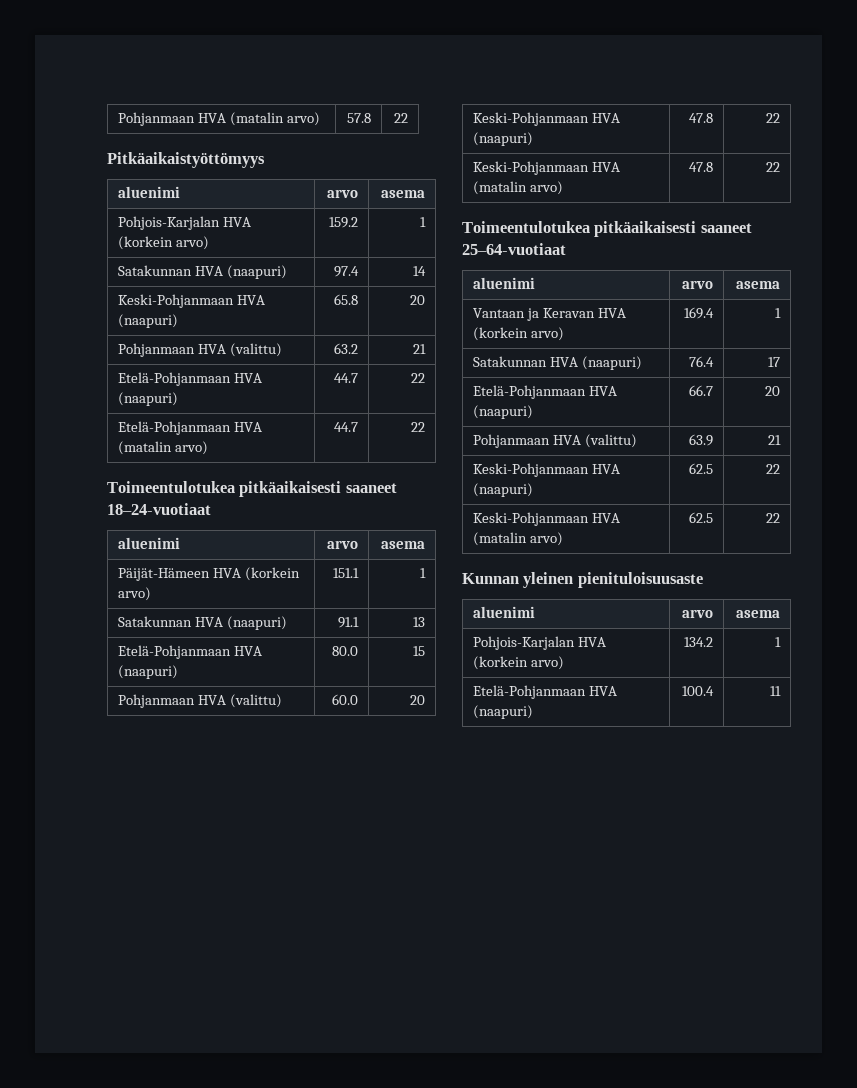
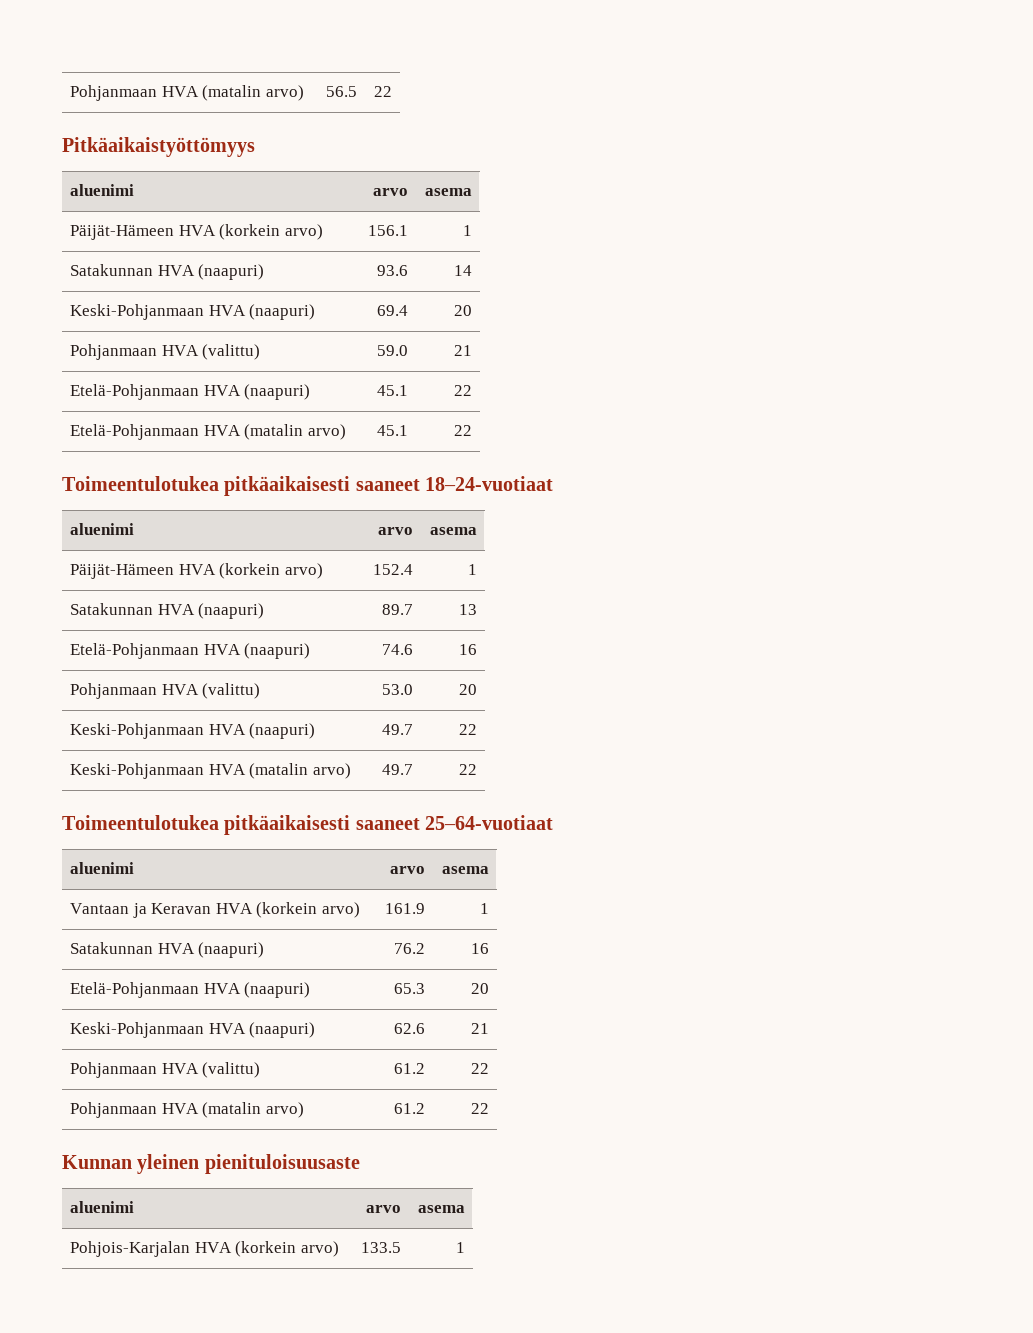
[117,112,320,126] [347,113,372,123] Pohjanmaan HVA (matalin arvo) | 57.8 -> [69,85,304,101] [326,86,358,97] Pohjanmaan HVA (matalin arvo) | 56.5
[117,216,251,230] [117,236,209,250] [329,217,359,228] [420,217,427,227] [117,265,287,279] [334,266,360,277] Pohjois-Karjalan HVA (korkein arvo) | 159.2 | 1 // Satakunnan HVA (naapuri) | 97.4 -> [69,224,323,240] [368,225,409,236] [463,225,473,236] [69,264,265,280] [377,265,409,276] Päijät-Hämeen HVA (korkein arvo) | 156.1 | 1 // Satakunnan HVA (naapuri) | 93.6
[334,294,359,305] [410,295,426,305] [117,343,282,357] [334,343,359,354] 65.8 | 20 // Pohjanmaan HVA (valittu) | 63.2 -> [377,305,409,316] [454,305,473,316] [69,344,261,360] [377,345,409,356] 69.4 | 20 // Pohjanmaan HVA (valittu) | 59.0
[334,373,359,383] 44.7 -> [377,385,409,396] 45.1
[334,422,359,432] 44.7 -> [377,425,409,436] 45.1
[333,568,360,578] [420,568,427,578] [117,616,287,630] [338,617,360,628] 151.1 | 1 // Satakunnan HVA (naapuri) | 91.1 -> [373,564,414,575] [468,564,478,575] [69,603,265,619] [382,604,414,615] 152.4 | 1 // Satakunnan HVA (naapuri) | 89.7
[332,646,359,656] [413,646,426,656] [117,694,282,708] [332,694,359,705] [410,695,426,705] [472,112,620,126] [472,132,533,146] [689,113,714,123] [766,113,781,123] [472,161,620,175] [472,181,563,195] [689,162,714,172] 80.0 | 15 // Pohjanmaan HVA (valittu) | 60.0 | 20 // Keski-Pohjanmaan HVA (naapuri) | 47.8 | 22 // Keski-Pohjanmaan HVA (matalin arvo) | 47.8 -> [382,644,414,655] [459,644,478,655] [69,683,261,699] [382,684,414,695] [459,684,478,695] [69,723,316,739] [382,724,414,735] [459,724,478,735] [69,763,351,779] [382,764,414,775] 74.6 | 16 // Pohjanmaan HVA (valittu) | 53.0 | 20 // Keski-Pohjanmaan HVA (naapuri) | 49.7 | 22 // Keski-Pohjanmaan HVA (matalin arvo) | 49.7
[684,307,715,319] [775,308,782,318] [472,356,642,370] [689,356,715,367] [768,357,781,367] [472,385,617,399] [472,405,533,419] [689,385,714,396] [765,386,781,396] [472,434,637,448] [689,434,714,446] [768,435,782,445] [472,463,620,477] [472,483,533,497] [689,463,714,474] [766,464,781,474] [472,512,620,526] [472,532,563,546] [689,512,714,523] 169.4 | 1 // Satakunnan HVA (naapuri) | 76.4 | 17 // Etelä-Pohjanmaan HVA (naapuri) | 66.7 | 20 // Pohjanmaan HVA (valittu) | 63.9 | 21 // Keski-Pohjanmaan HVA (naapuri) | 62.5 | 22 // Keski-Pohjanmaan HVA (matalin arvo) | 62.5 -> [385,903,426,914] [480,903,490,914] [69,942,265,958] [394,943,426,954] [471,943,490,954] [69,982,311,998] [394,983,426,994] [471,983,490,994] [69,1022,316,1038] [394,1023,426,1034] [471,1023,490,1034] [69,1062,261,1078] [394,1063,426,1074] [471,1063,490,1074] [69,1102,304,1118] [394,1103,426,1114] 161.9 | 1 // Satakunnan HVA (naapuri) | 76.2 | 16 // Etelä-Pohjanmaan HVA (naapuri) | 65.3 | 20 // Keski-Pohjanmaan HVA (naapuri) | 62.6 | 21 // Pohjanmaan HVA (valittu) | 61.2 | 22 // Pohjanmaan HVA (matalin arvo) | 61.2
[684,637,714,647] [775,637,782,647] [472,685,617,699] [472,705,533,719] [682,686,715,696] [770,686,782,696] 134.2 | 1 // Etelä-Pohjanmaan HVA (naapuri) | 100.4 | 11 -> [361,1242,402,1253] [456,1242,466,1253] 133.5 | 1

